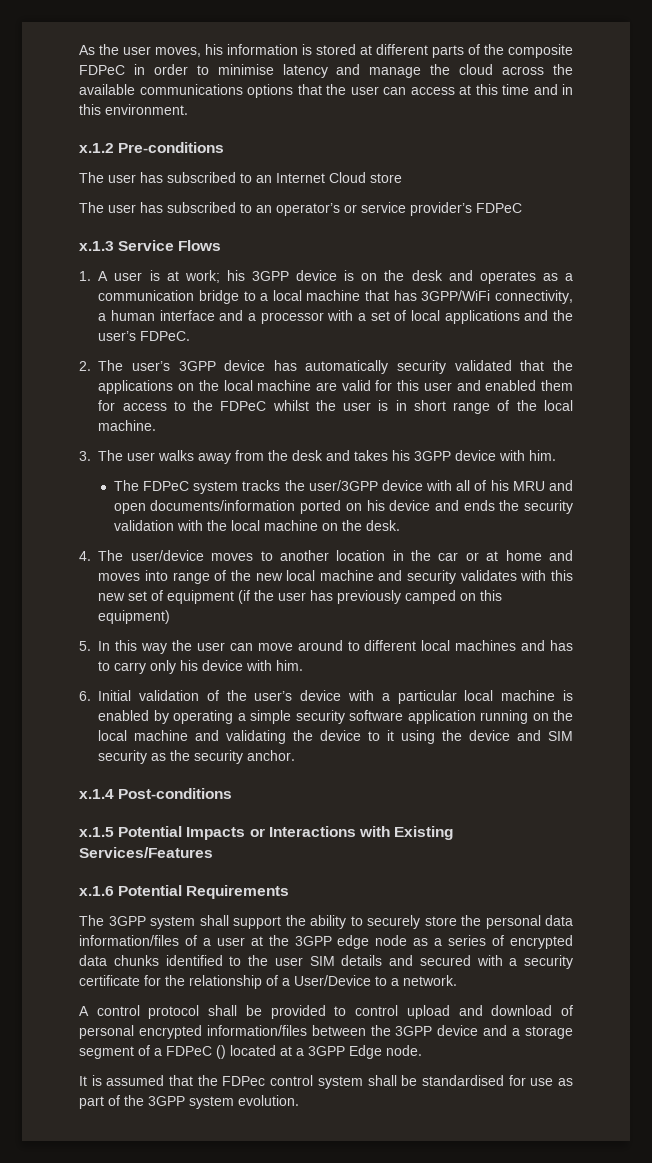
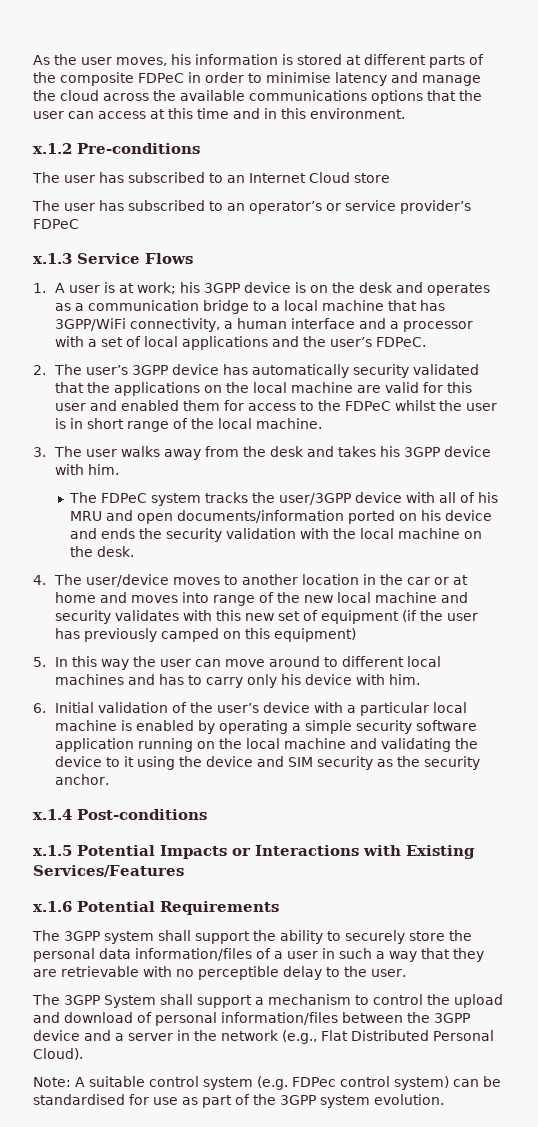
[250,935,573,949] [79,955,573,969] [79,975,457,989] [79,1005,326,1019] at the 3GPP edge node as a series of encrypted data chunks identified to the user SIM details and secured with a security certificate for the relationship of a User/Device to a network. // A control protocol shall be provided -> [322,948,484,962] [33,966,406,980] [32,994,351,1008] in such a way that they are retrievable with no perceptible delay to the user. // The 3GPP System shall support a mechanism
(399, 1010) none -> [427,994,450,1005] the
[138,1025,202,1039] encrypted -> (217, 1019) none
[525,1026,574,1039] [79,1045,422,1059] [79,1075,397,1089] storage segment of a FDPeC () located at a 3GPP Edge node. // It is assumed that the FDPec control system shall -> [128,1030,494,1044] [33,1048,83,1060] [33,1076,479,1090] server in the network (e.g., Flat Distributed Personal Cloud). // Note: A suitable control system (e.g. FDPec control system) can

